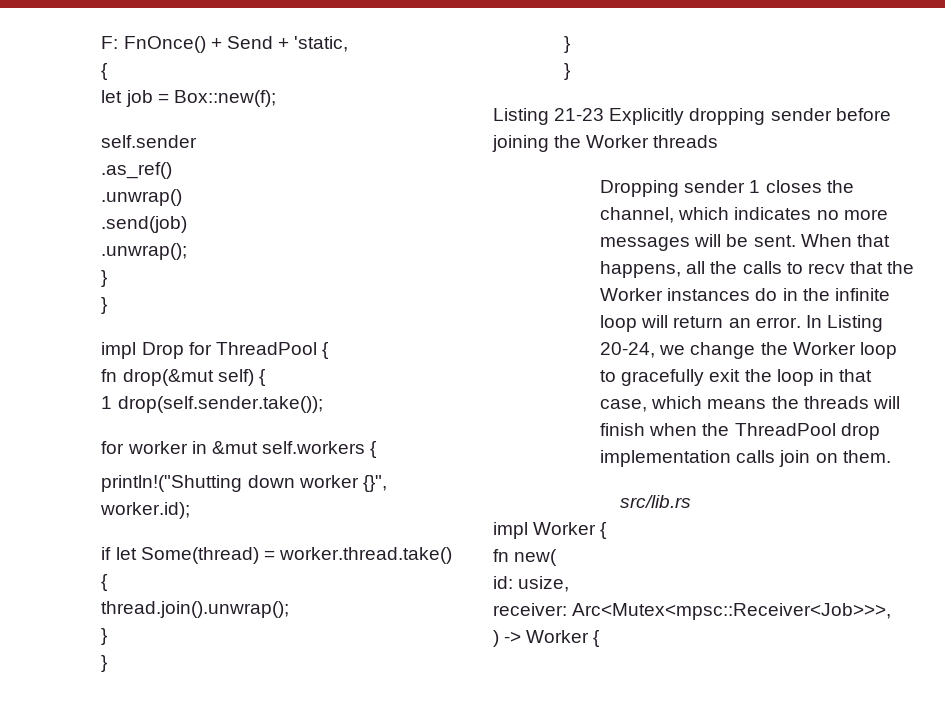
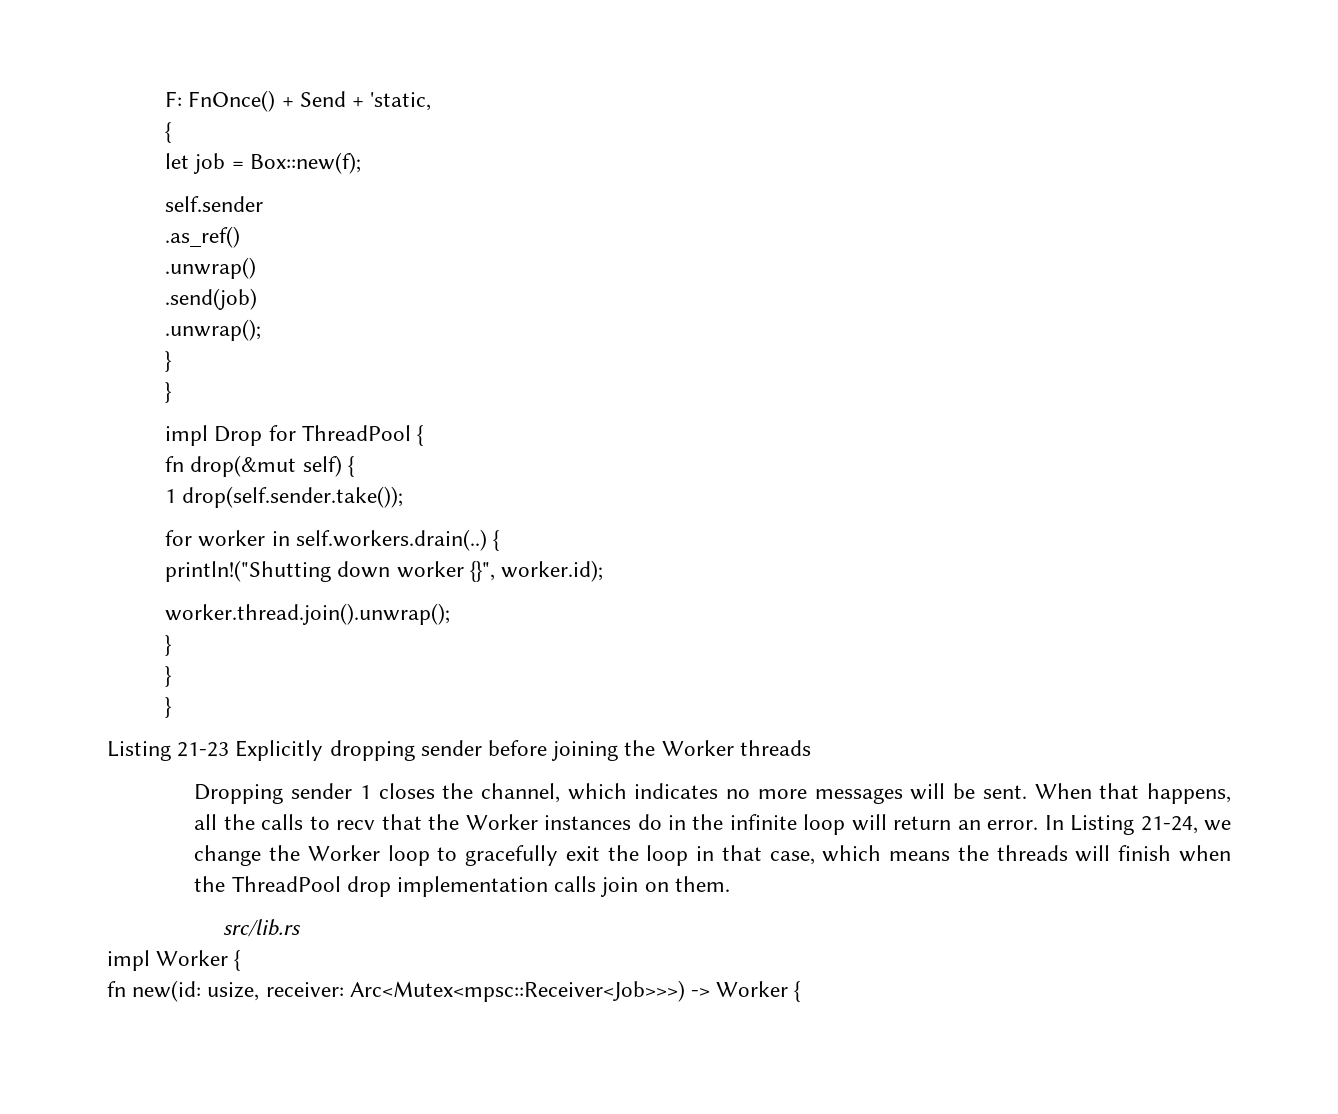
[211,441,365,454] &mut self.workers -> [295,529,487,551] self.workers.drain(..)
[101,547,452,564] [101,574,109,591] [101,601,290,618] [101,628,108,645] if let Some(thread) = worker.thread.take() { // thread.join().unwrap(); // } -> [165,603,451,625] worker.thread.join().unwrap();
[600,342,656,358] 20-24, -> [1140,816,1198,834] 21-24,
[514,549,558,566] [493,576,513,589] new( // id: -> [132,980,202,1002] new(id:
[493,603,892,620] [493,630,499,647] // receiver: Arc<Mutex<mpsc::Receiver<Job>>>, // ) -> [265,980,685,1002] receiver: Arc<Mutex<mpsc::Receiver<Job>>>)

